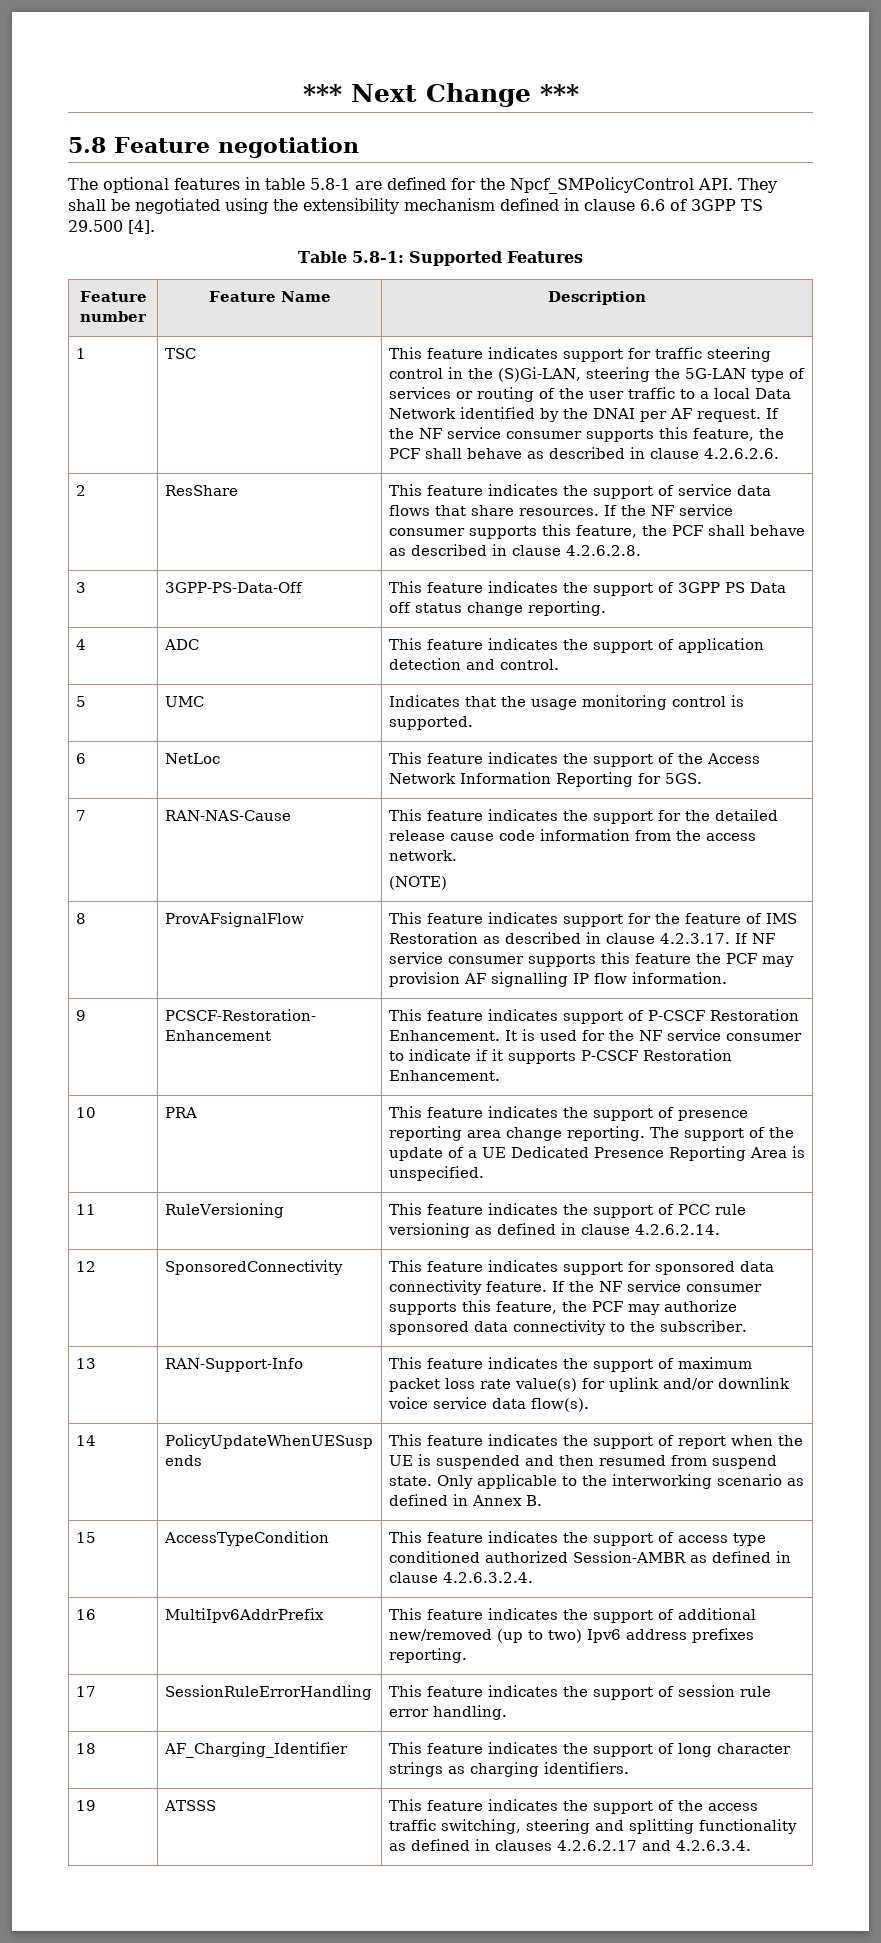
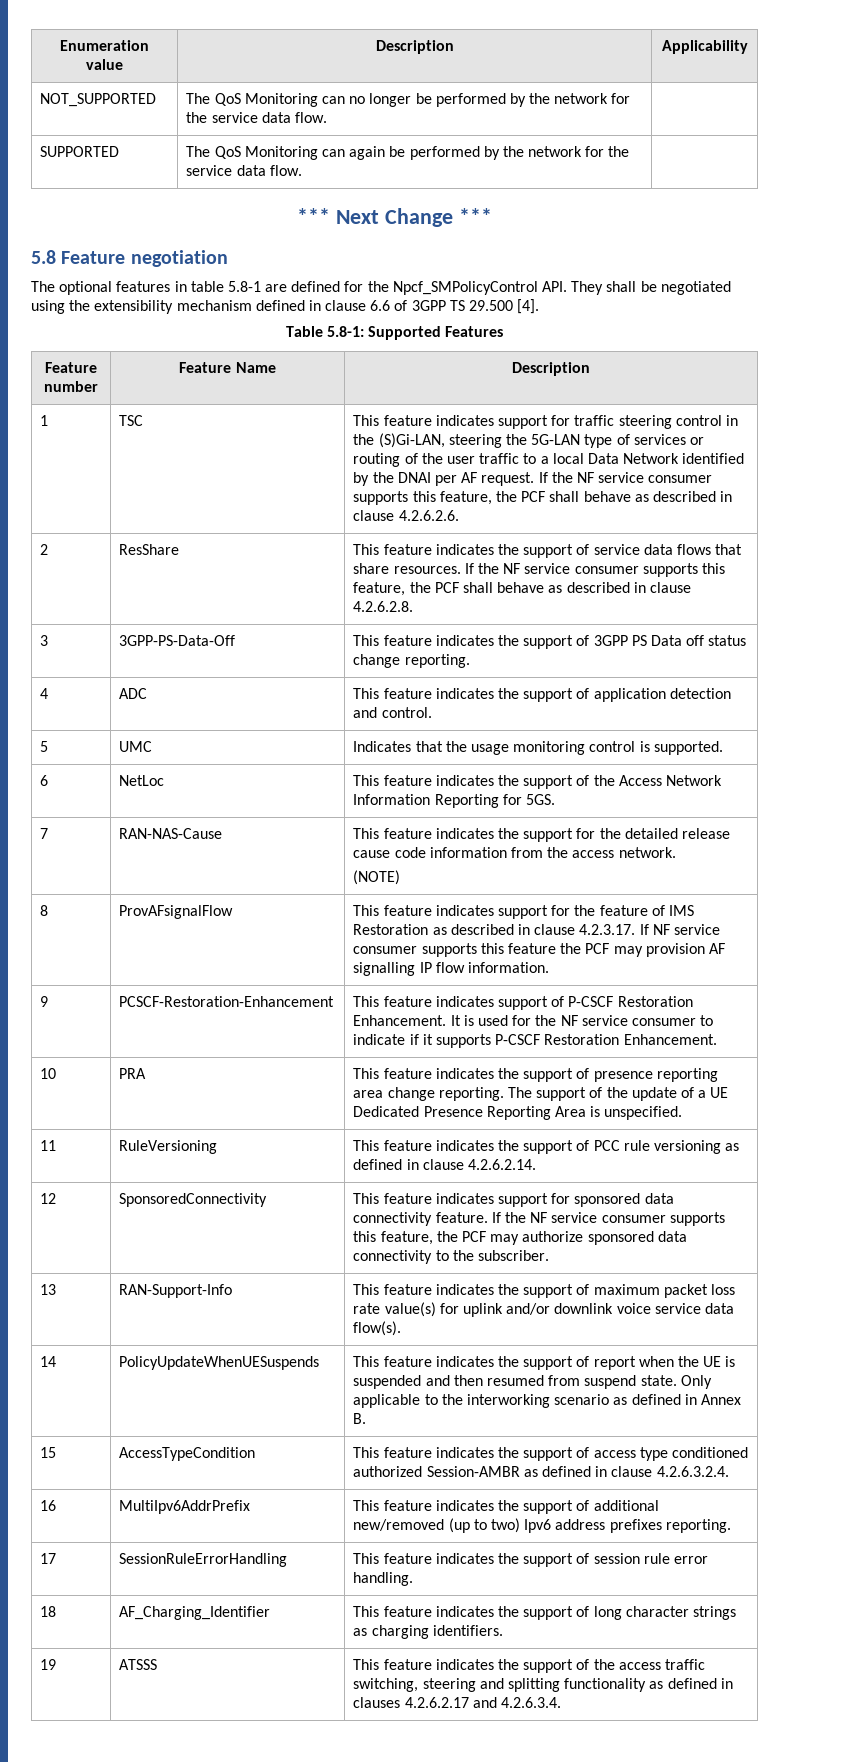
(302, 93) none -> [60,40,149,51] [86,59,123,70] [375,40,454,54] [661,40,748,54] [40,93,157,107] [186,93,631,107] [186,112,327,123] [40,146,120,157] [186,146,630,160] [186,165,302,176] Enumeration value | Description | Applicability // NOT_SUPPORTED | The QoS Monitoring can no longer be performed by the network for the service data flow. | // SUPPORTED | The QoS Monitoring can again be performed by the network for the service data flow. | //

